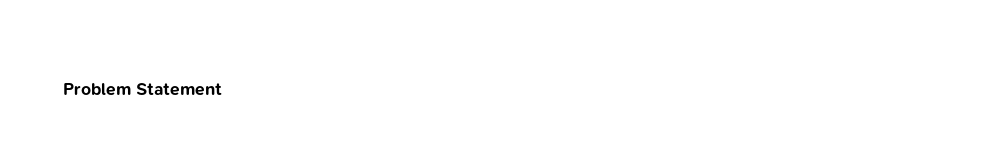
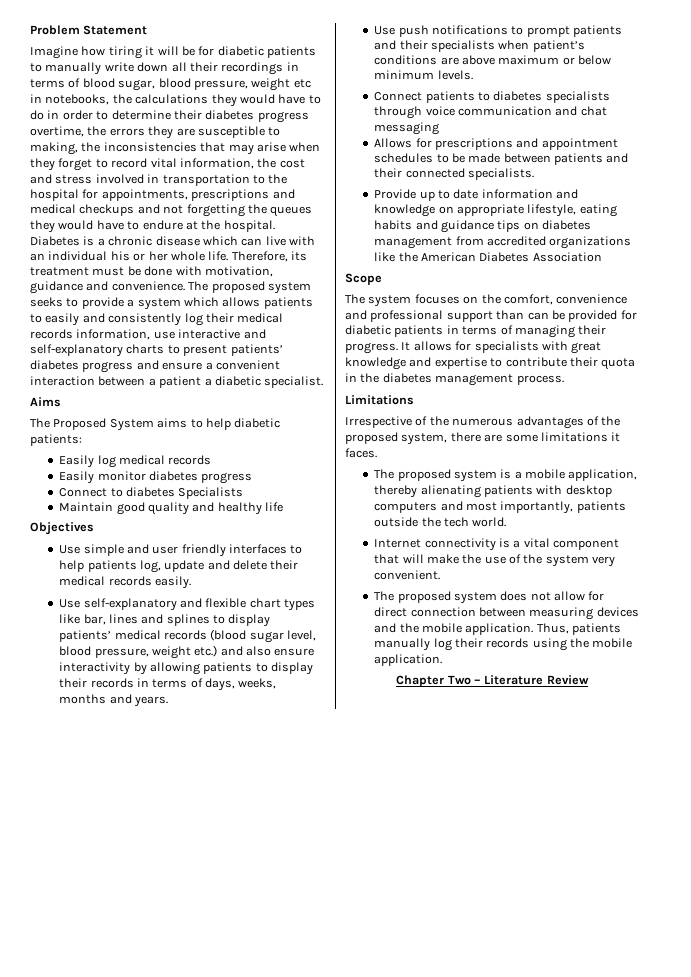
(222, 89) none -> [30,46,316,59] [30,62,299,75] [30,78,311,91] [30,94,321,107] [30,110,309,123] [30,126,281,139] [30,142,321,155] [30,158,305,171] [30,174,288,186] [30,189,295,201] [30,204,313,217] [30,220,275,233] [30,236,315,246] [30,251,307,262] [30,266,273,277] [30,281,311,294] [30,297,313,310] [30,313,284,326] [30,329,266,340] [30,344,283,357] [30,360,280,373] [30,376,324,388] [30,397,61,407] [30,418,281,431] [30,434,82,446] [59,455,212,468] [59,471,253,484] [59,487,244,499] [59,502,284,515] [30,522,94,535] [59,544,303,557] [59,560,299,573] [59,576,191,589] [59,598,316,611] [59,614,271,627] [59,629,317,643] [59,645,315,659] [59,662,314,675] [59,678,277,691] [59,694,168,707] [374,25,623,37] [374,40,585,52] [374,55,612,65] [374,70,473,80] [374,91,610,103] [374,106,607,119] [374,122,440,135] [374,138,618,150] [374,153,629,165] [374,168,534,180] [374,189,579,201] [374,204,617,217] [374,220,592,233] [374,236,632,249] [374,252,602,262] [345,273,382,285] [345,294,628,307] [345,310,637,322] [345,325,607,338] [345,341,602,354] [345,357,636,370] [345,373,564,386] [345,395,414,405] [345,416,621,429] [345,432,621,445] [345,448,377,458] [374,469,638,482] [374,485,612,498] [374,501,626,514] [374,517,507,527] [374,538,620,551] [374,554,616,567] [374,570,441,580] [374,591,605,604] [374,607,639,620] [374,623,622,635] [374,638,633,651] [374,654,443,666] [396,675,589,687] // Imagine how tiring it will be for diabetic patients to manually write down all their recordings in terms of blood sugar, blood pressure, weight etc in notebooks, the calculations they would have to do in order to determine their diabetes progress overtime, the errors they are susceptible to making, the inconsistencies that may arise when they forget to record vital information, the cost and stress involved in transportation to the hospital for appointments, prescriptions and medical checkups and not forgetting the queues they would have to endure at the hospital. Diabetes is a chronic disease which can live with an individual his or her whole life. Therefore, its treatment must be done with motivation, guidance and convenience. The proposed system seeks to provide a system which allows patients to easily and consistently log their medical records information, use interactive and self-explanatory charts to present patients’ diabetes progress and ensure a convenient interaction between a patient a diabetic specialist. // Aims // The Proposed System aims to help diabetic patients: // Easily log medical records // Easily monitor diabetes progress // Connect to diabetes Specialists // Maintain good quality and healthy life // Objectives // Use simple and user friendly interfaces to help patients log, update and delete their medical records easily. // Use self-explanatory and flexible chart types like bar, lines and splines to display patients’ medical records (blood sugar level, blood pressure, weight etc.) and also ensure interactivity by allowing patients to display their records in terms of days, weeks, months and years. // Use push notifications to prompt patients and their specialists when patient’s conditions are above maximum or below minimum levels. // Connect patients to diabetes specialists through voice communication and chat messaging // Allows for prescriptions and appointment schedules to be made between patients and their connected specialists. // Provide up to date information and knowledge on appropriate lifestyle, eating habits and guidance tips on diabetes management from accredited organizations like the American Diabetes Association // Scope // The system focuses on the comfort, convenience and professional support than can be provided for diabetic patients in terms of managing their progress. It allows for specialists with great knowledge and expertise to contribute their quota in the diabetes management process. // Limitations // Irrespective of the numerous advantages of the proposed system, there are some limitations it faces. // The proposed system is a mobile application, thereby alienating patients with desktop computers and most importantly, patients outside the tech world. // Internet connectivity is a vital component that will make the use of the system very convenient. // The proposed system does not allow for direct connection between measuring devices and the mobile application. Thus, patients manually log their records using the mobile application. // Chapter Two – Literature Review

